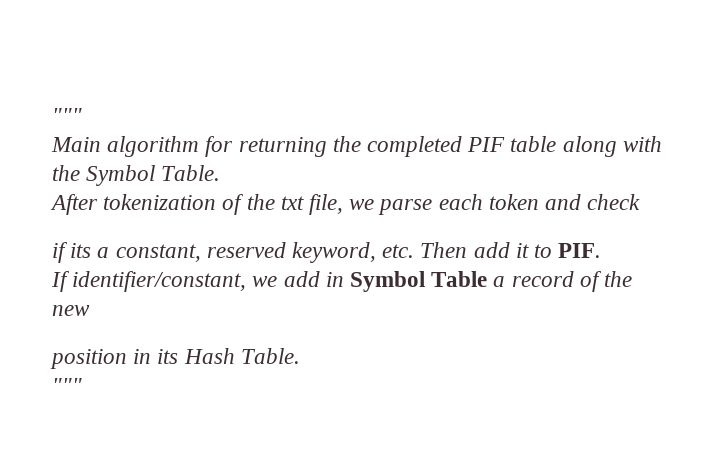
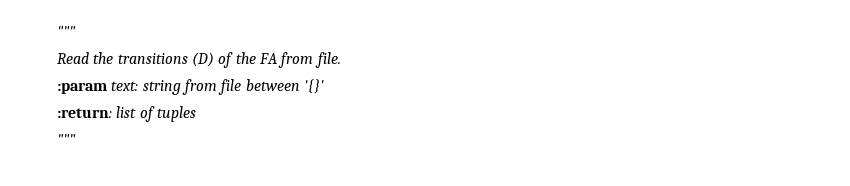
[51,136,662,157] [52,165,221,186] [50,194,641,215] [52,242,602,263] [51,271,633,292] [52,305,90,316] [50,348,300,369] Main algorithm for returning the completed PIF table along with the Symbol Table. // After tokenization of the txt file, we parse each token and check // if its a constant, reserved keyword, etc. Then add it to PIF. // If identifier/constant, we add in Symbol Table a record of the new // position in its Hash Table. -> [57,52,341,68] [57,79,324,95] [57,106,196,122] Read the transitions (D) of the FA from file. // :param text: string from file between '{}' // :return: list of tuples

